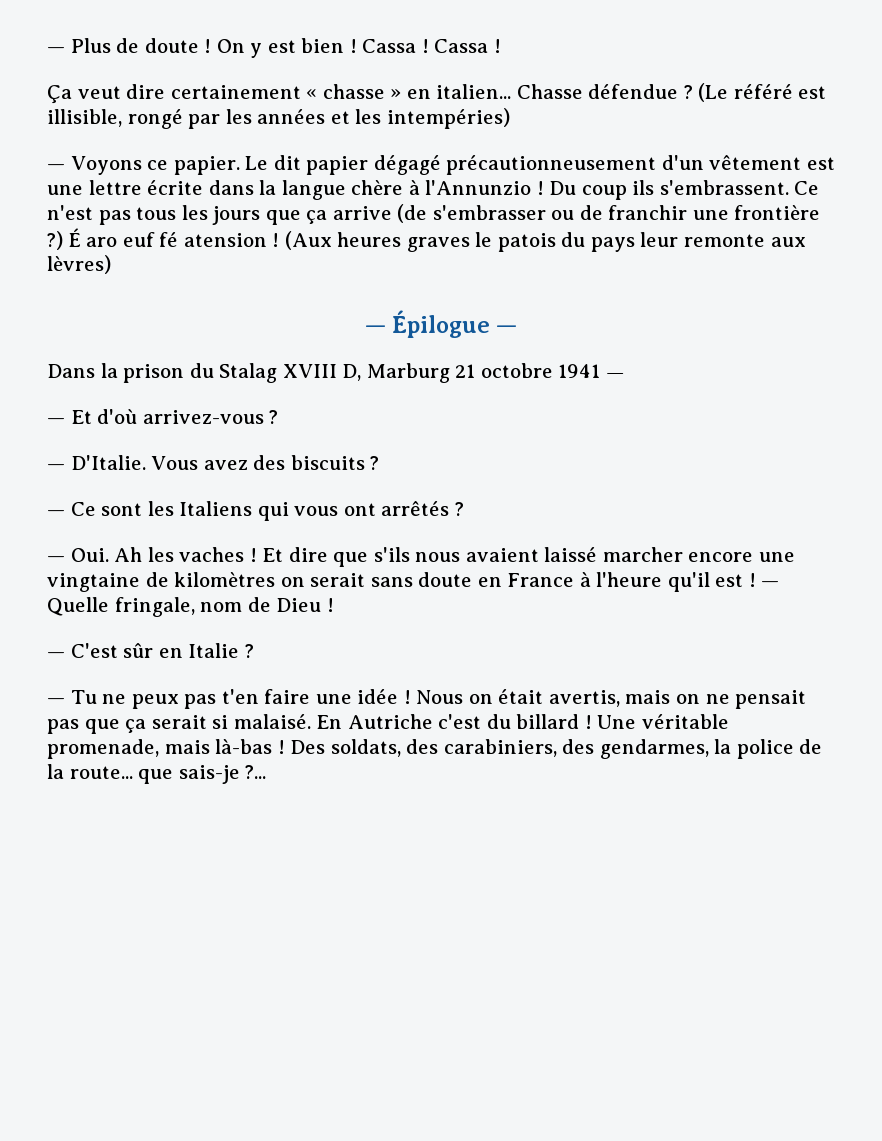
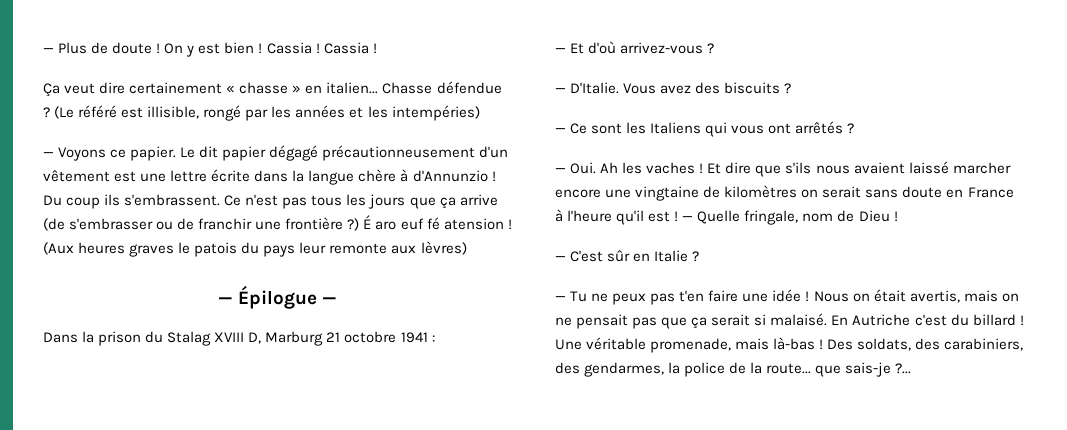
[362,39,489,53] Cassa ! Cassa -> [266,42,369,54] Cassia ! Cassia
[425,180,532,195] l'Annunzio -> [412,170,488,182] d'Annunzio
[605,373,624,378] — -> [431,335,435,342] :

